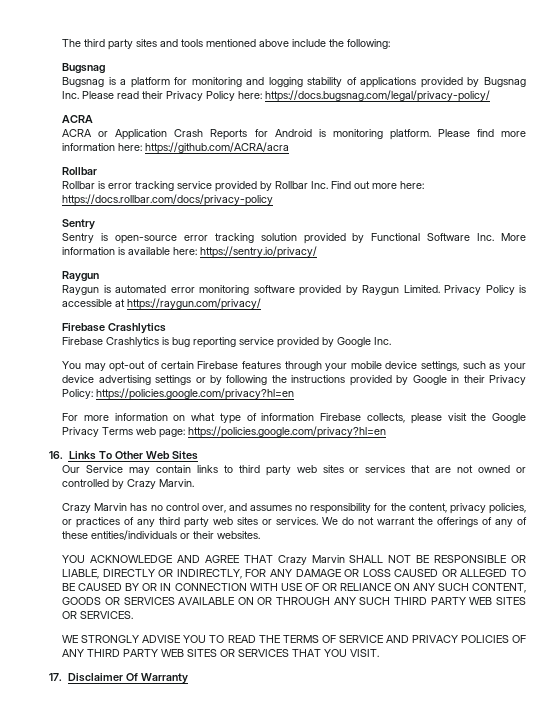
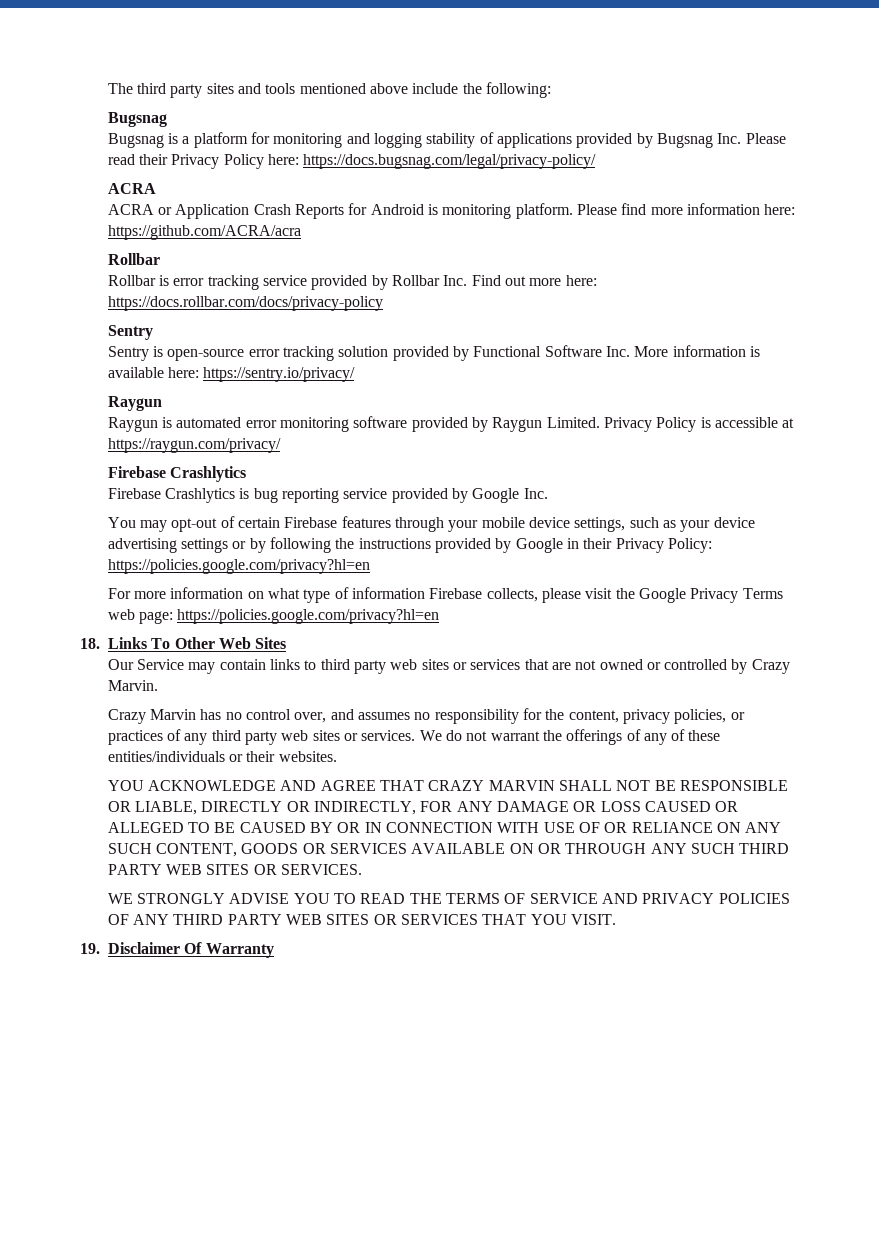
[49,451,63,459] 16. -> [80,638,100,649] 18.
[277,555,345,565] Crazy Marvin -> [428,780,555,791] CRAZY MARVIN
[49,673,62,681] 17. -> [80,943,100,954] 19.

